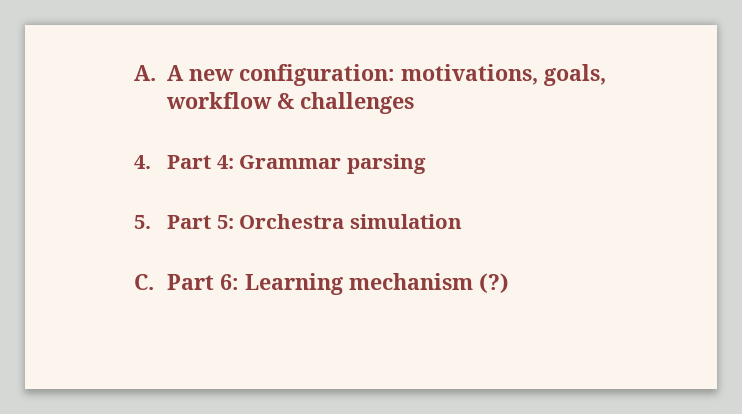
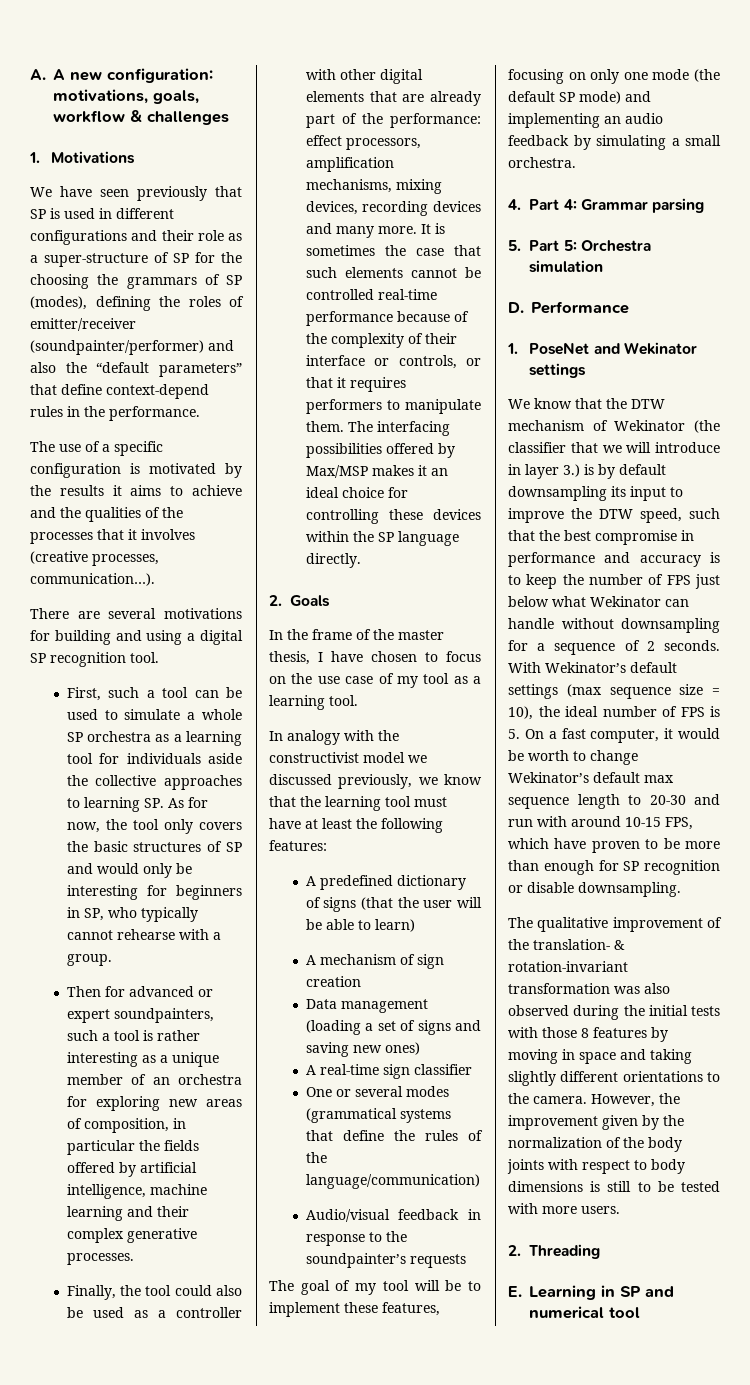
(415, 103) none -> [29,151,136,164] [30,186,242,201] [30,208,174,219] [30,230,242,245] [30,252,242,267] [30,274,242,289] [30,296,244,311] [30,318,136,331] [30,340,234,355] [30,362,242,377] [30,384,209,399] [30,406,200,421] [30,441,163,456] [30,463,242,478] [30,485,242,496] [30,507,183,522] [30,529,195,544] [30,551,159,566] [30,573,155,586] [30,608,242,619] [30,630,243,645] [30,652,159,667] [66,687,243,701] [66,709,242,720] [66,731,242,746] [66,753,242,764] [66,775,242,790] [66,797,208,812] [66,819,242,834] [66,841,242,852] [66,863,192,878] [66,885,242,900] [66,907,198,922] [66,929,221,940] [66,954,112,966] [66,986,213,997] [66,1008,214,1023] [66,1030,200,1041] [66,1052,219,1067] [66,1074,242,1085] [66,1096,242,1111] [66,1118,186,1133] [66,1140,199,1155] [66,1162,197,1177] [66,1184,207,1199] [66,1206,189,1221] [66,1228,197,1243] [66,1253,134,1265] [66,1285,242,1300] [66,1307,242,1318] [305,69,423,84] [305,91,481,106] [305,113,481,128] [305,135,421,150] [305,157,394,172] [305,179,442,194] [305,201,481,216] [305,223,445,238] [305,245,481,256] [305,267,481,278] [305,289,437,300] [305,311,469,326] [305,333,457,348] [305,355,481,369] [305,377,406,392] [305,399,481,414] [305,421,450,436] [305,443,455,458] [305,465,448,478] [305,487,408,498] [305,509,481,524] [305,531,459,546] [305,553,361,568] [269,595,331,607] [269,629,444,640] [269,651,481,665] [269,673,481,688] [269,695,358,710] [269,730,399,745] [269,752,427,763] [269,774,482,789] [269,796,447,811] [269,818,443,833] [269,840,327,851] [305,875,466,890] [305,897,482,912] [305,919,415,932] [305,954,444,969] [305,976,361,987] [305,999,428,1013] [305,1020,481,1035] [305,1042,420,1057] [305,1064,472,1079] [305,1086,449,1097] [305,1108,451,1123] [305,1130,483,1141] [305,1152,327,1163] [305,1174,480,1189] [305,1209,481,1222] [305,1231,407,1246] [305,1253,466,1268] [269,1280,481,1295] [269,1302,440,1317] [508,69,720,84] [508,91,651,104] [508,113,663,128] [508,135,721,150] [508,157,576,168] // 1. Motivations // We have seen previously that SP is used in different configurations and their role as a super-structure of SP for the choosing the grammars of SP (modes), defining the roles of emitter/receiver (soundpainter/performer) and also the “default parameters” that define context-depend rules in the performance. // The use of a specific configuration is motivated by the results it aims to achieve and the qualities of the processes that it involves (creative processes, communication…). // There are several motivations for building and using a digital SP recognition tool. // First, such a tool can be used to simulate a whole SP orchestra as a learning tool for individuals aside the collective approaches to learning SP. As for now, the tool only covers the basic structures of SP and would only be interesting for beginners in SP, who typically cannot rehearse with a group. // Then for advanced or expert soundpainters, such a tool is rather interesting as a unique member of an orchestra for exploring new areas of composition, in particular the fields offered by artificial intelligence, machine learning and their complex generative processes. // Finally, the tool could also be used as a controller with other digital elements that are already part of the performance: effect processors, amplification mechanisms, mixing devices, recording devices and many more. It is sometimes the case that such elements cannot be controlled real-time performance because of the complexity of their interface or controls, or that it requires performers to manipulate them. The interfacing possibilities offered by Max/MSP makes it an ideal choice for controlling these devices within the SP language directly. // 2. Goals // In the frame of the master thesis, I have chosen to focus on the use case of my tool as a learning tool. // In analogy with the constructivist model we discussed previously, we know that the learning tool must have at least the following features: // A predefined dictionary of signs (that the user will be able to learn) // A mechanism of sign creation // Data management (loading a set of signs and saving new ones) // A real-time sign classifier // One or several modes (grammatical systems that define the rules of the language/communication) // Audio/visual feedback in response to the soundpainter’s requests // The goal of my tool will be to implement these features, focusing on only one mode (the default SP mode) and implementing an audio feedback by simulating a small orchestra.
[134,273,510,295] C. Part 6: Learning mechanism (?) -> [508,301,629,314] [507,342,697,355] [529,363,587,378] [508,398,665,409] [508,420,720,433] [508,442,720,453] [508,464,666,479] [508,486,683,501] [508,508,720,523] [508,530,694,545] [508,552,720,567] [508,574,720,589] [508,596,689,607] [508,618,720,633] [508,640,720,655] [508,662,677,673] [508,684,720,699] [508,706,720,720] [508,728,720,743] [508,750,638,765] [508,772,674,783] [508,794,720,809] [508,816,693,830] [508,838,720,853] [508,860,720,875] [508,882,681,897] [508,917,722,932] [508,939,625,950] [508,961,628,972] [508,983,670,994] [508,1005,720,1020] [508,1027,668,1042] [508,1049,692,1064] [508,1071,720,1086] [508,1093,680,1107] [508,1115,684,1130] [508,1137,682,1152] [507,1159,685,1174] [508,1181,720,1192] [508,1203,620,1214] [508,1244,601,1259] [508,1285,675,1300] [529,1306,641,1319] D. Performance // 1. PoseNet and Wekinator settings // We know that the DTW mechanism of Wekinator (the classifier that we will introduce in layer 3.) is by default downsampling its input to improve the DTW speed, such that the best compromise in performance and accuracy is to keep the number of FPS just below what Wekinator can handle without downsampling for a sequence of 2 seconds. With Wekinator’s default settings (max sequence size = 10), the ideal number of FPS is 5. On a fast computer, it would be worth to change Wekinator’s default max sequence length to 20-30 and run with around 10-15 FPS, which have proven to be more than enough for SP recognition or disable downsampling. // The qualitative improvement of the translation- & rotation-invariant transformation was also observed during the initial tests with those 8 features by moving in space and taking slightly different orientations to the camera. However, the improvement given by the normalization of the body joints with respect to body dimensions is still to be tested with more users. // 2. Threading // E. Learning in SP and numerical tool

